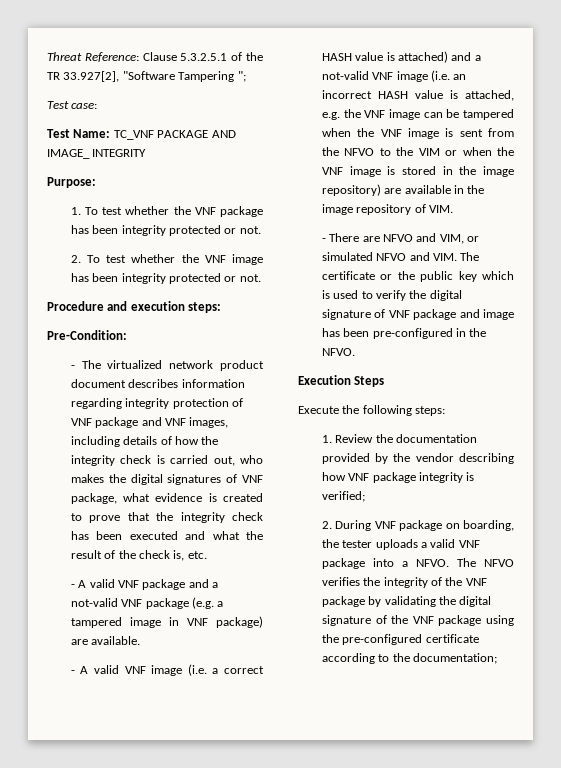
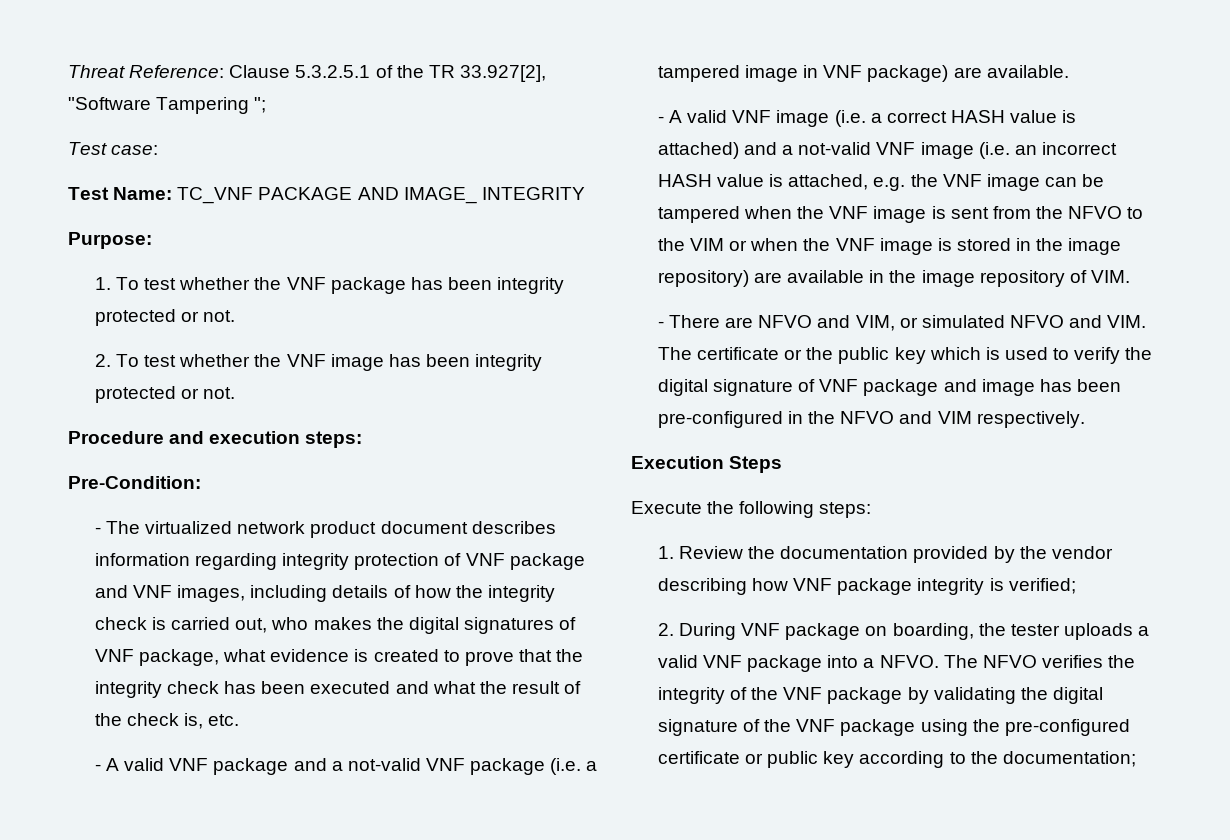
[192,597,215,609] (e.g. -> [550,758,582,775] (i.e.
[321,348,355,356] NFVO. -> [840,411,1085,428] NFVO and VIM respectively.
(479, 638) none -> [745,751,855,768] or public key

